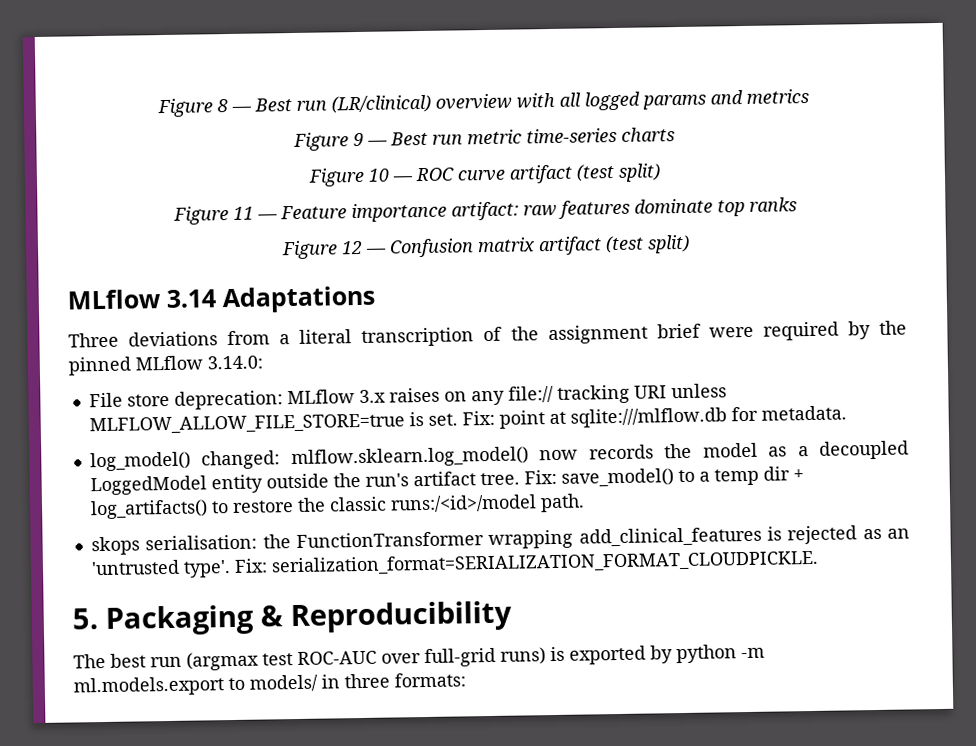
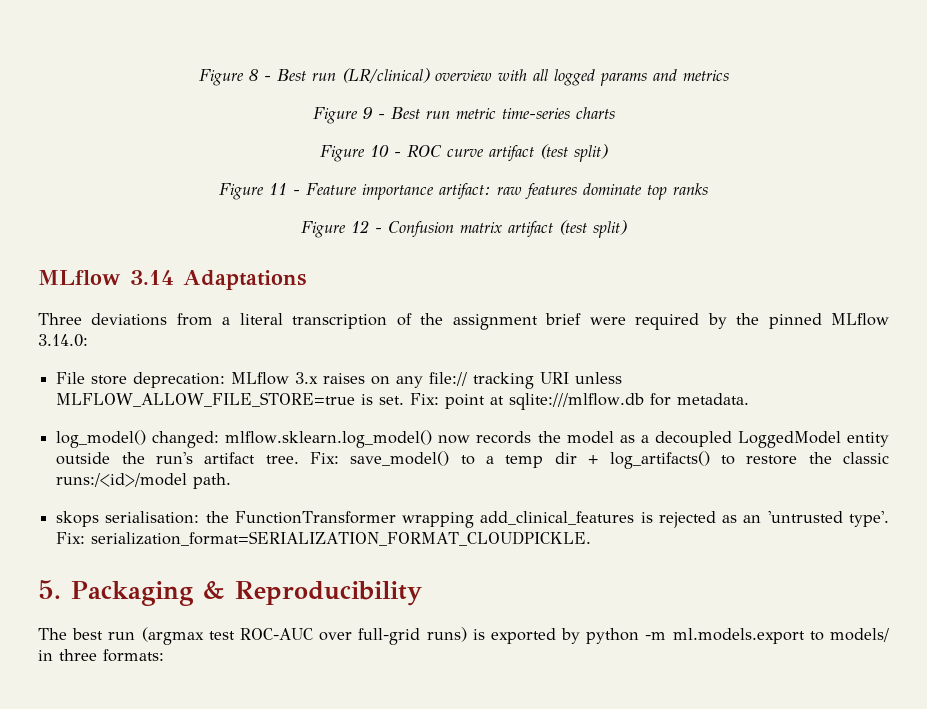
[231,106,252,112] — -> [263,76,271,81] -
[367,140,388,146] — -> [377,114,385,119] -
[392,176,414,182] — -> [394,152,401,157] -
[257,214,278,220] — -> [293,190,300,195] -
[366,248,387,254] — -> [375,228,382,233] -

